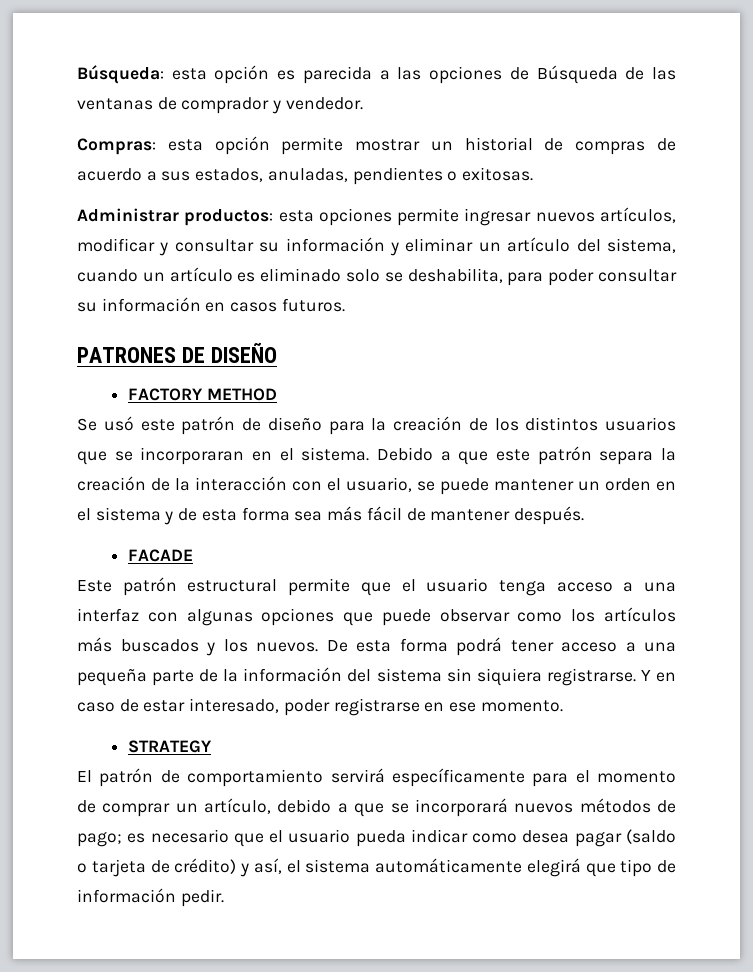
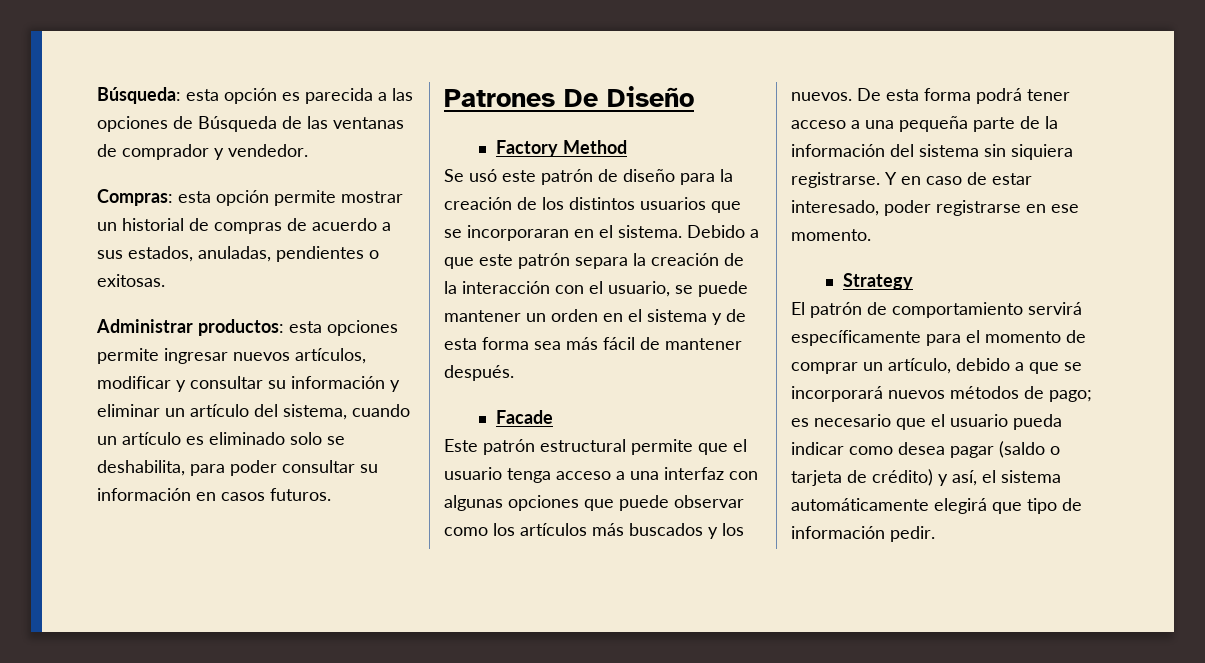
[77,342,277,363] [128,388,277,401] PATRONES DE DISEÑO // FACTORY METHOD -> [444,86,694,107] [495,140,627,157] Patrones De Diseño // Factory Method
[128,549,194,562] FACADE -> [495,410,553,424] Facade
[128,740,213,753] STRATEGY -> [842,273,913,290] Strategy

